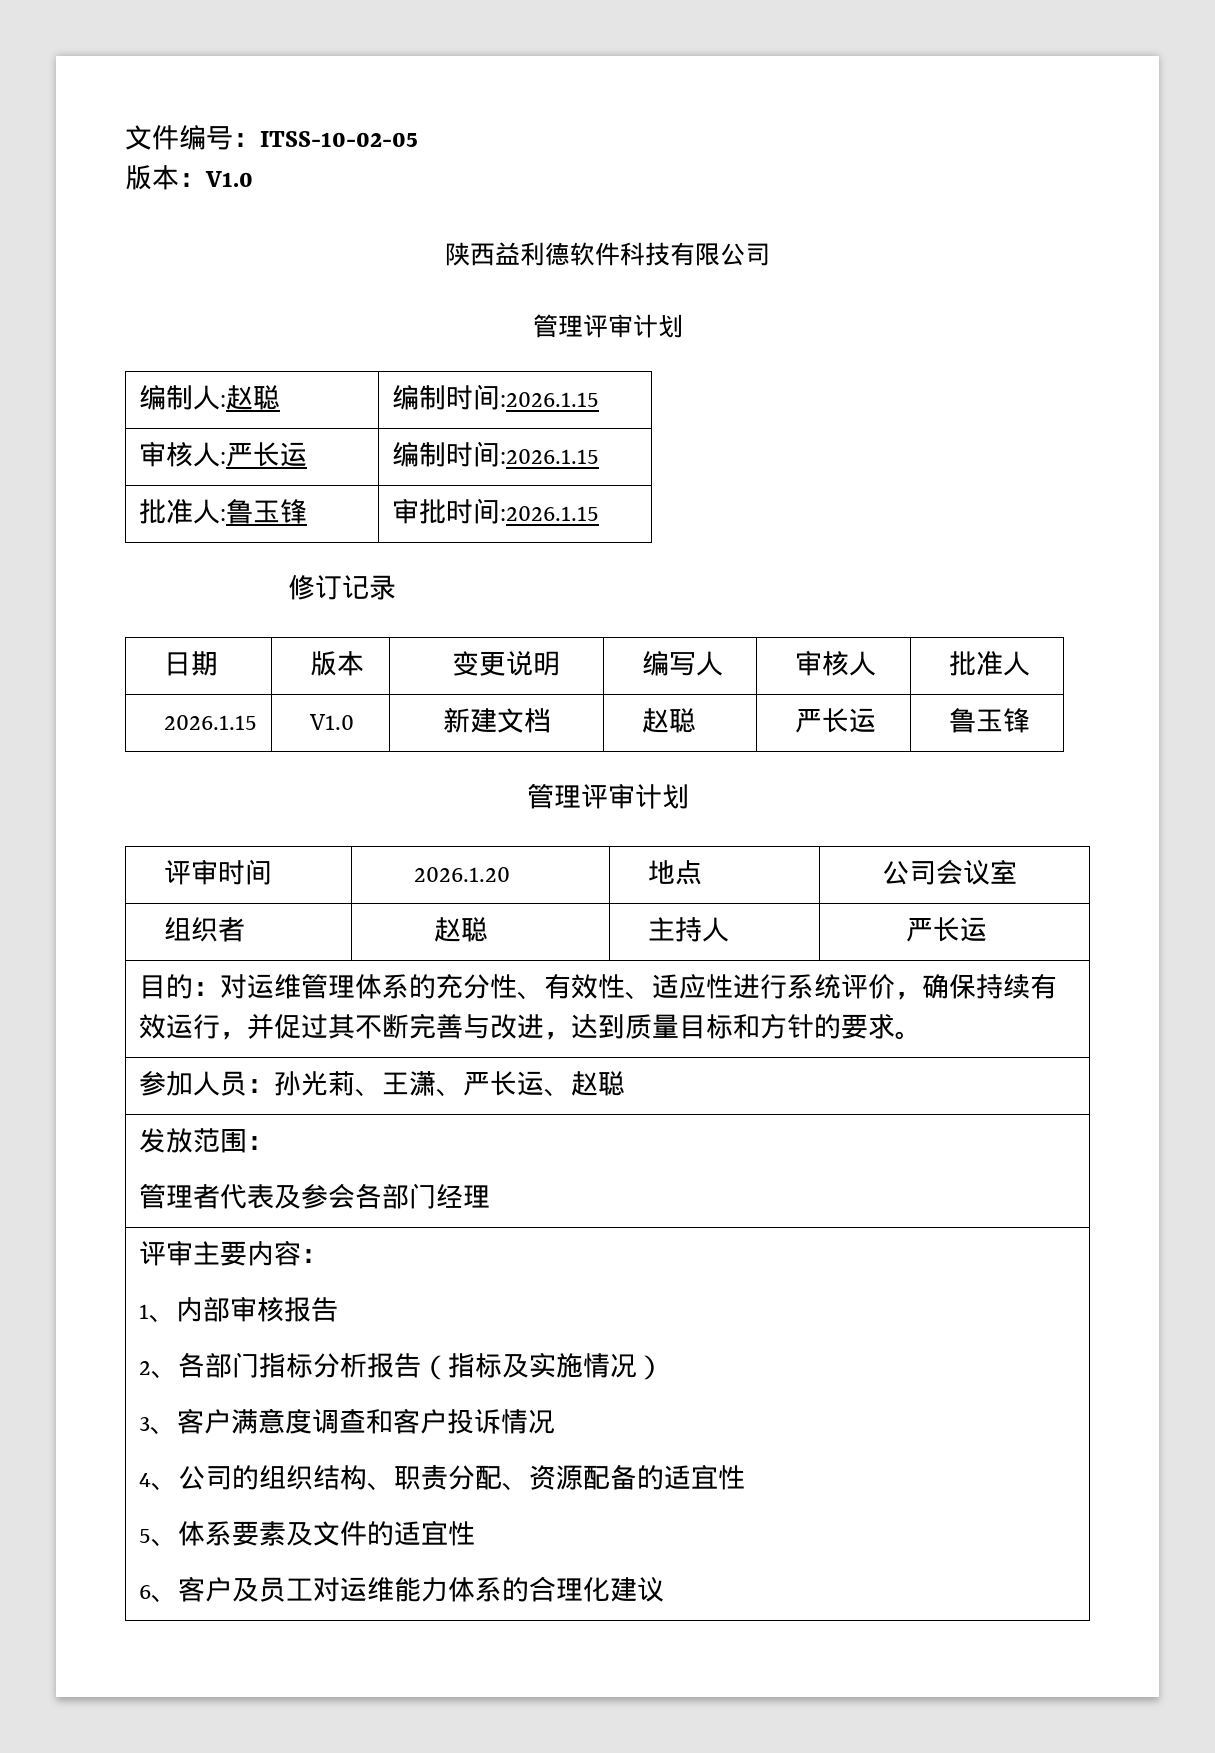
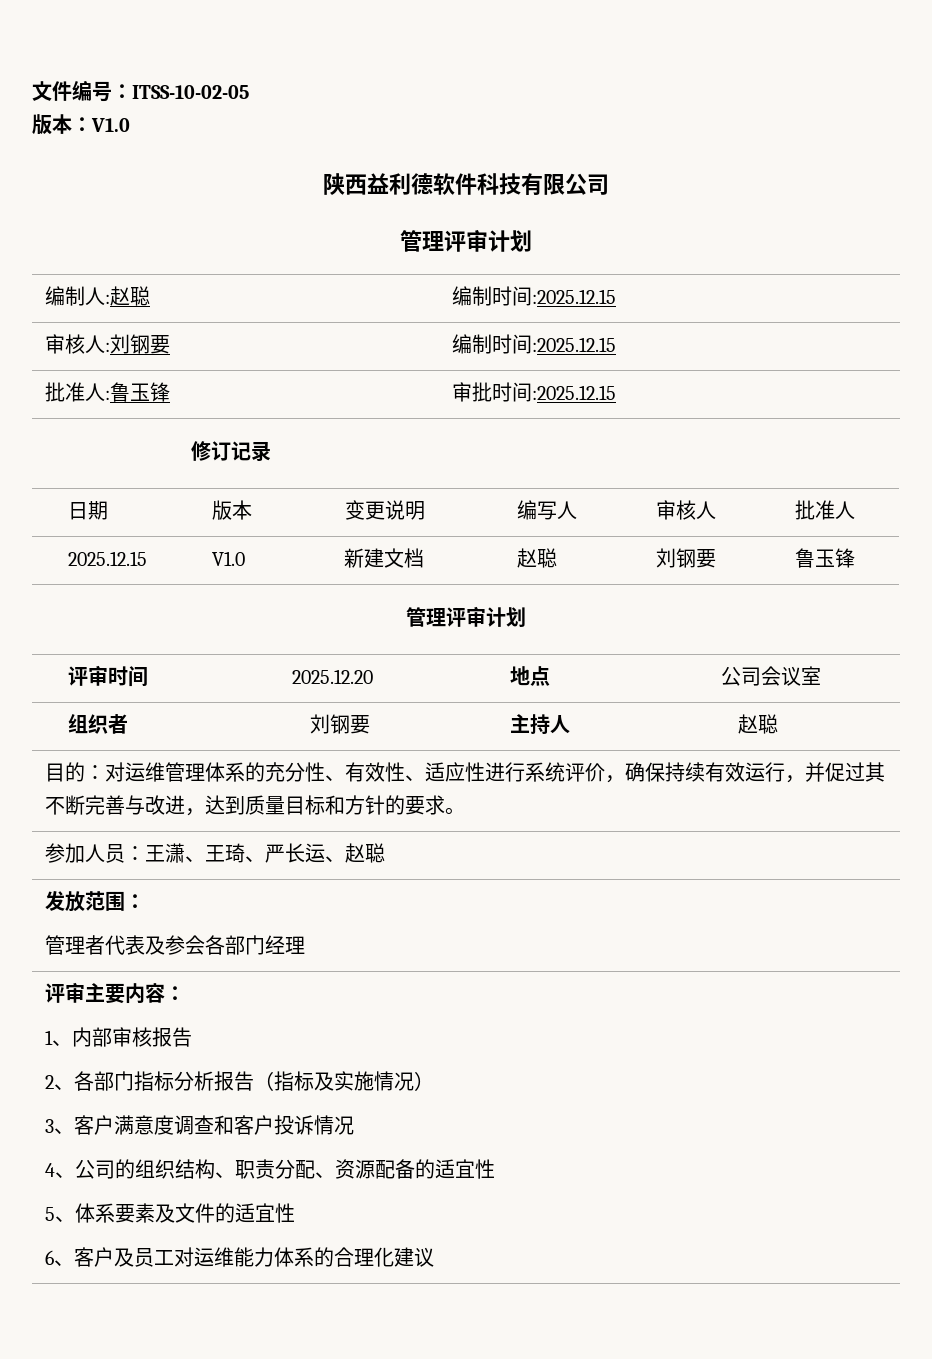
[500,392,600,407] :2026.1.15 -> [531,289,616,304] :2025.12.15
[226,442,308,467] [392,441,600,467] 严长运 | 编制时间:2026.1.15 -> [109,334,170,354] [451,334,616,354] 刘钢要 | 编制时间:2025.12.15
[500,506,600,521] :2026.1.15 -> [531,385,616,400] :2025.12.15
[163,715,257,730] 2026.1.15 -> [68,551,148,566] 2025.12.15
[794,708,876,733] 严长运 -> [656,548,717,568] 刘钢要
[414,867,511,882] 2026.1.20 -> [292,669,374,684] 2025.12.20
[434,917,489,942] 赵聪 -> [309,714,370,734] 刘钢要
[905,917,987,942] 严长运 -> [737,714,778,734] 赵聪
[274,1071,437,1097] 孙光莉、王潇 -> [144,843,245,863] 王潇、王琦

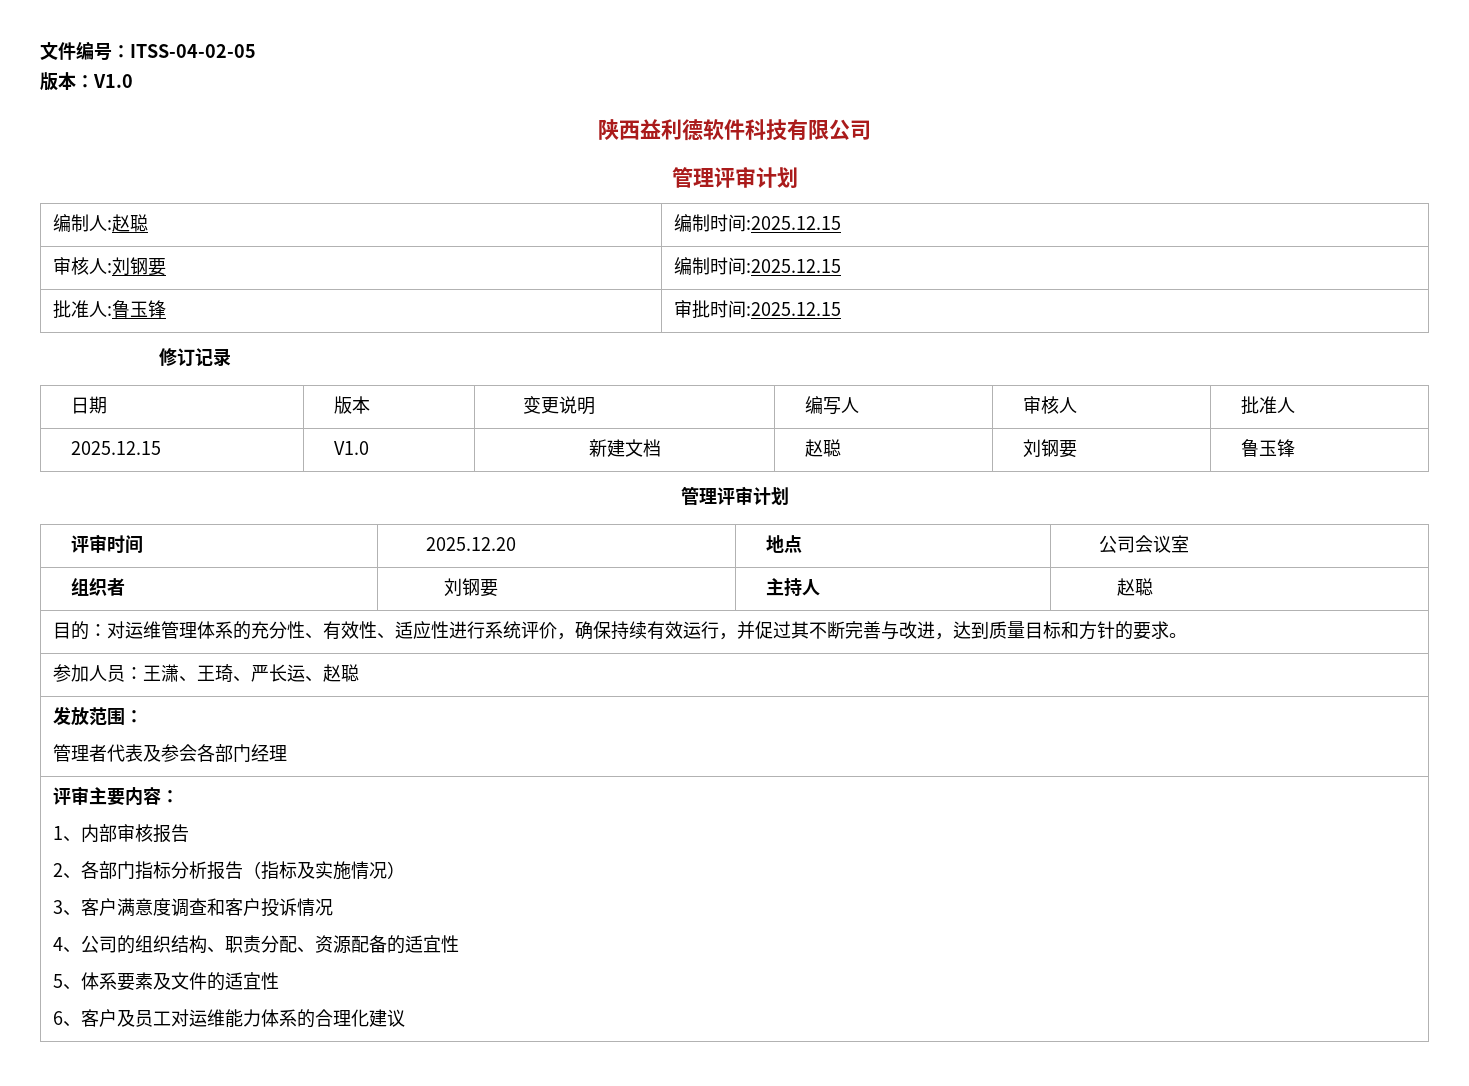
[132,85,249,99] ITSS-10-02-05 -> [130,44,256,58] ITSS-04-02-05

